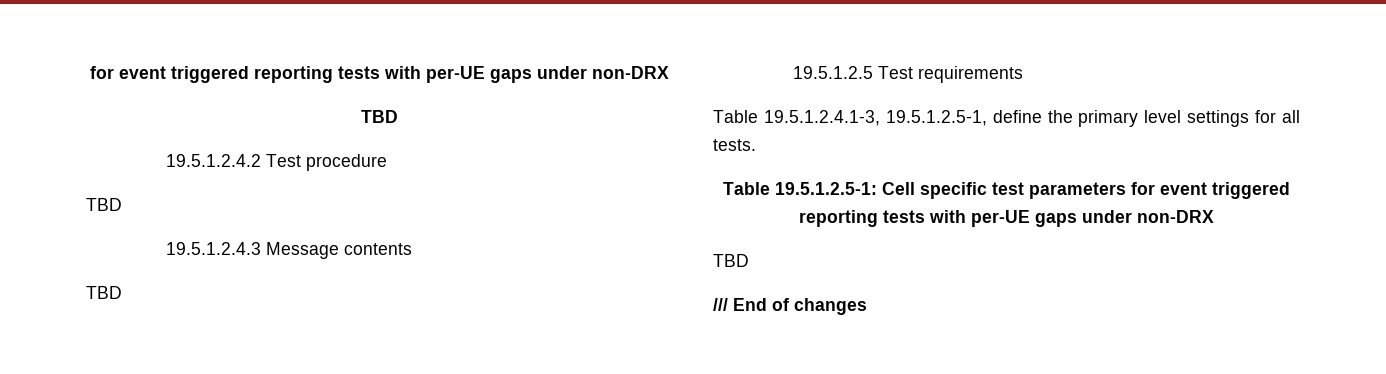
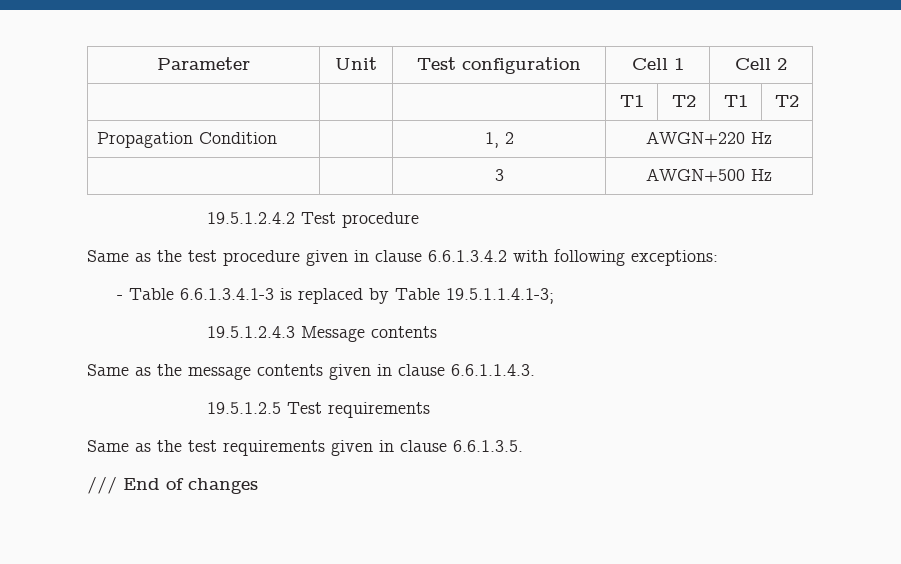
[90,66,669,83] [361,110,398,123] [166,154,388,171] [86,198,122,211] [166,242,413,259] [86,286,122,299] [793,66,1024,83] [713,110,1301,127] [713,139,756,151] [723,182,1290,199] [799,210,1214,227] [713,254,749,267] for event triggered reporting tests with per-UE gaps under non-DRX // TBD // 19.5.1.2.4.2 Test procedure // TBD // 19.5.1.2.4.3 Message contents // TBD // 19.5.1.2.5 Test requirements // Table 19.5.1.2.4.1-3, 19.5.1.2.5-1, define the primary level settings for all tests. // Table 19.5.1.2.5-1: Cell specific test parameters for event triggered reporting tests with per-UE gaps under non-DRX // TBD -> [157,57,250,70] [335,57,377,70] [417,57,581,74] [631,58,684,70] [735,58,787,70] [619,95,644,107] [671,95,696,107] [723,95,748,107] [775,95,799,107] [96,132,277,148] [484,132,514,148] [646,131,772,145] [494,169,504,181] [646,168,772,182] [207,212,420,228] [87,249,718,266] [117,288,555,304] [207,326,438,342] [87,364,535,380] [207,402,431,418] [87,440,523,456] Parameter | Unit | Test configuration | Cell 1 | Cell 2 // | | | T1 | T2 | T1 | T2 // Propagation Condition | | 1, 2 | AWGN+220 Hz // | | 3 | AWGN+500 Hz // 19.5.1.2.4.2 Test procedure // Same as the test procedure given in clause 6.6.1.3.4.2 with following exceptions: // - Table 6.6.1.3.4.1-3 is replaced by Table 19.5.1.1.4.1-3; // 19.5.1.2.4.3 Message contents // Same as the message contents given in clause 6.6.1.1.4.3. // 19.5.1.2.5 Test requirements // Same as the test requirements given in clause 6.6.1.3.5.

